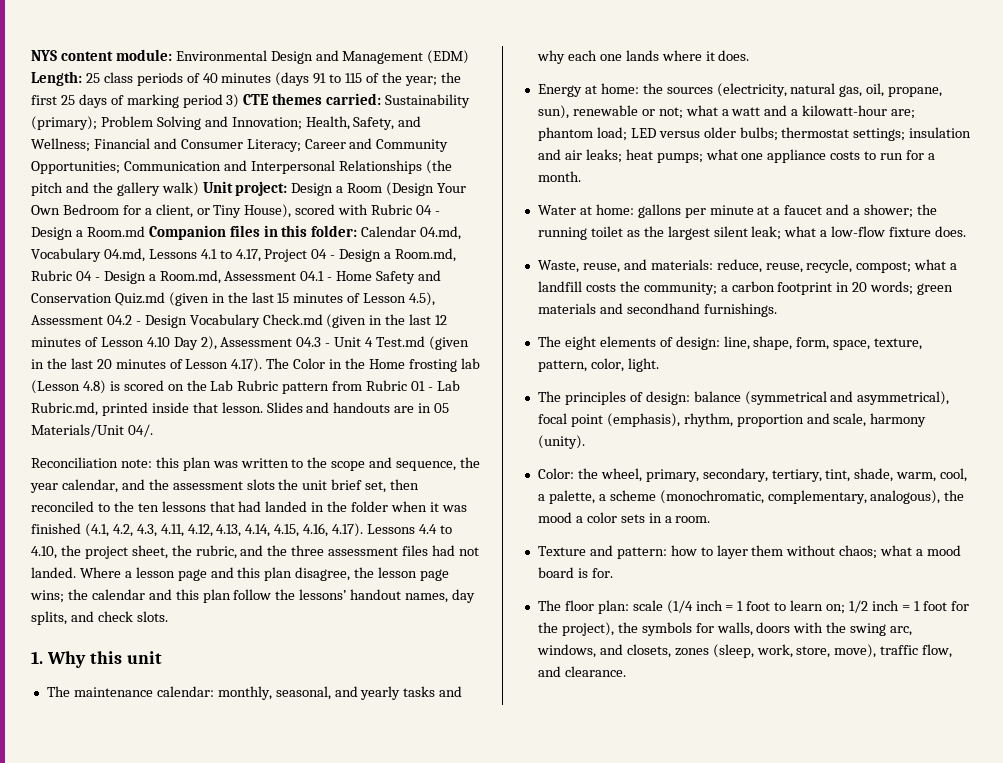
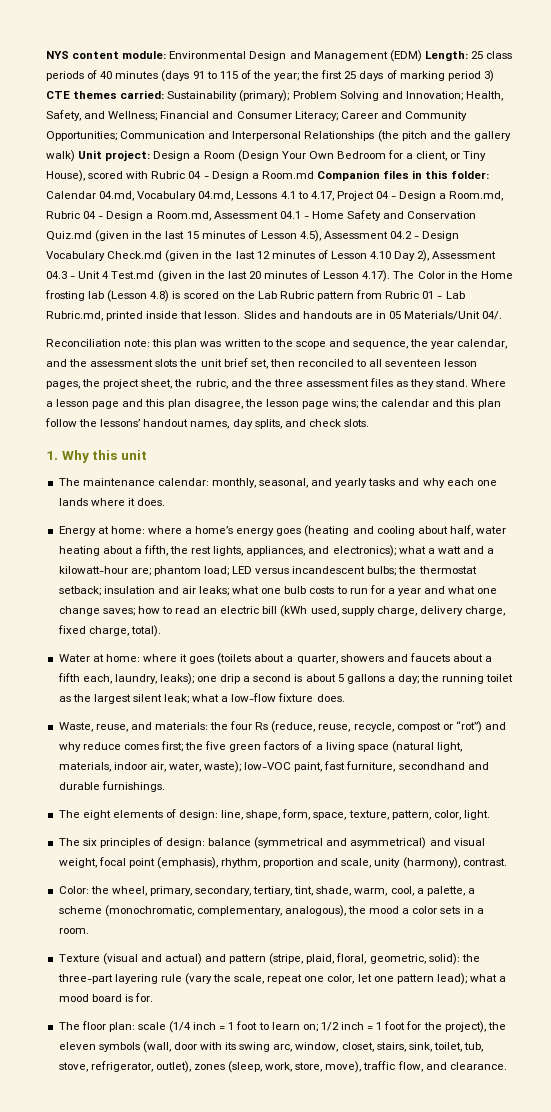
[113,501,467,512] [31,523,452,537] [31,546,57,559] the ten lessons that had landed in the folder when it was finished (4.1, 4.2, 4.3, 4.11, 4.12, 4.13, 4.14, 4.15, 4.16, 4.17). Lessons 4.4 to 4.10, -> [369,359,478,367] [46,381,80,389] all seventeen lesson pages,
[432,545,479,556] [31,567,76,578] had not landed. -> [396,379,469,389] as they stand.
[642,83,943,97] [537,105,683,119] the sources (electricity, natural gas, oil, propane, sun), renewable or not; -> [147,525,507,537] [58,545,396,557] where a home’s energy goes (heating and cooling about half, water heating about a fifth, the rest lights, appliances, and electronics);
[703,127,906,141] older bulbs; thermostat settings; -> [292,566,477,576] [58,586,101,596] incandescent bulbs; the thermostat setback;
[625,149,827,163] heat pumps; what one appliance -> [232,586,307,594] what one bulb
[537,171,581,182] [537,204,914,218] month. // Water at home: gallons per minute at a faucet and a shower; -> [398,586,498,596] [58,605,506,617] [57,625,161,637] [58,653,493,665] [57,673,420,685] year and what one change saves; how to read an electric bill (kWh used, supply charge, delivery charge, fixed charge, total). // Water at home: where it goes (toilets about a quarter, showers and faucets about a fifth each, laundry, leaks); one drip a second is about 5 gallons a day;
[716,259,958,273] [537,281,954,295] [537,303,700,314] reduce, reuse, recycle, compost; what a landfill costs the community; a carbon footprint in 20 words; green materials and secondhand -> [210,721,507,733] [58,741,463,753] [58,761,489,773] [58,782,100,790] the four Rs (reduce, reuse, recycle, compost or “rot”) and why reduce comes first; the five green factors of a living space (natural light, materials, indoor air, water, waste); low-VOC paint, fast furniture, secondhand and durable
(561, 396) none -> [82,838,97,846] six
[857,391,950,405] asymmetrical), -> [350,837,485,849] [58,858,97,868] asymmetrical) and visual weight,
[870,413,927,427] [537,435,585,449] harmony (unity). -> [374,857,507,869] unity (harmony), contrast.
[589,545,878,559] and pattern: how to layer them without chaos; -> [102,953,480,965] [57,973,467,985] (visual and actual) and pattern (stripe, plaid, floral, geometric, solid): the three-part layering rule (vary the scale, repeat one color, let one pattern lead);
[641,622,913,636] [536,644,671,658] symbols for walls, doors with the swing arc, windows, and closets, -> [58,1041,484,1053] [58,1061,191,1073] eleven symbols (wall, door with its swing arc, window, closet, stairs, sink, toilet, tub, stove, refrigerator, outlet),

